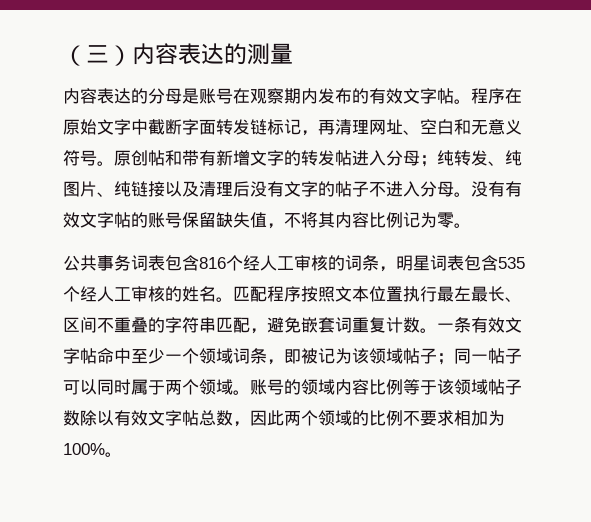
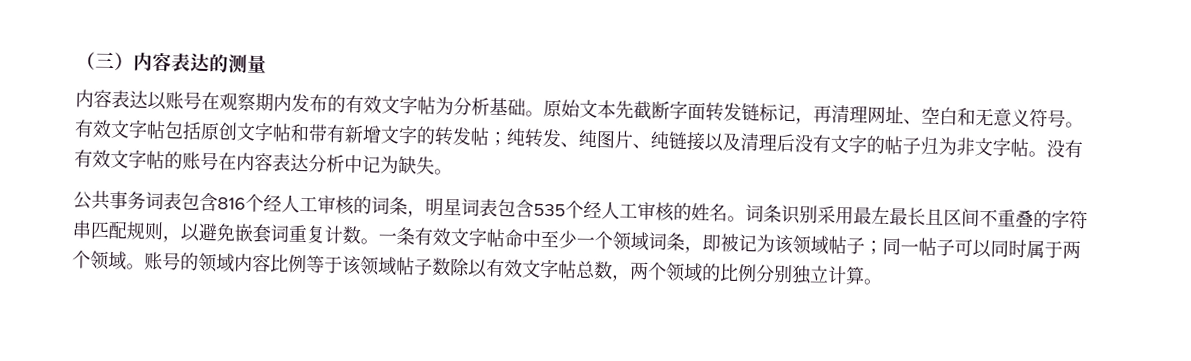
[131,88,199,104] 的分母是 -> [147,91,167,111] 以
[454,88,522,104] [63,119,148,135] 。程序在原始文字中 -> [435,96,634,119] 为分析基础。原始文本先
[114,150,148,166] 原创 -> [74,119,274,142] 有效文字帖包括原创文字
[352,150,420,166] 进入分母 -> (490, 136) none
[369,181,454,197] 不进入分母 -> [920,136,1029,157] 归为非文字帖
[182,212,454,229] 保留缺失值，不将其内容比例记为零 -> [218,152,435,175] 在内容表达分析中记为缺失
[233,286,437,302] 匹配程序按照文本位置执行 -> [745,204,854,225] 词条识别采用
[505,297,522,302] 、 -> [925,208,944,226] 且
[250,328,267,334] ， -> [126,221,201,243] 规则，以
[250,410,284,426] 因此 -> (631, 278) none
[403,410,505,426] [63,443,105,455] 不要求相加为100% -> [755,264,865,285] 分别独立计算

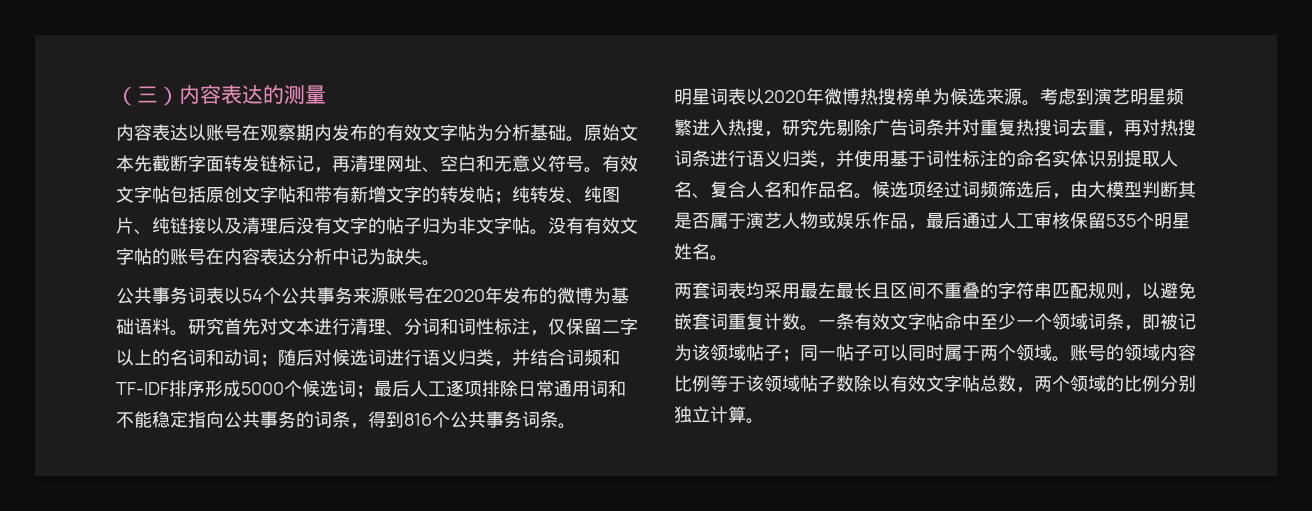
[181,192,692,222] 包含816个经人工审核的词条，明星词表包含535个经人工审核的 -> [224,287,629,304] [116,318,638,336] [116,349,620,367] [116,380,626,398] [116,411,576,429] [674,88,1184,106] [674,119,1196,137] [674,150,1178,168] [674,181,1196,199] [674,212,1190,230] 以54个公共事务来源账号在2020年发布的微博为基础语料。研究首先对文本进行清理、分词和词性标注，仅保留二字以上的名词和动词；随后对候选词进行语义归类，并结合词频和TF-IDF排序形成5000个候选词；最后人工逐项排除日常通用词和不能稳定指向公共事务的词条，得到816个公共事务词条。 // 明星词表以2020年微博热搜榜单为候选来源。考虑到演艺明星频繁进入热搜，研究先剔除广告词条并对重复热搜词去重，再对热搜词条进行语义归类，并使用基于词性标注的命名实体识别提取人名、复合人名和作品名。候选项经过词频筛选后，由大模型判断其是否属于演艺人物或娱乐作品，最后通过人工审核保留535个明星
[745,204,818,225] 词条识别 -> [674,282,764,299] // 两套词表均

